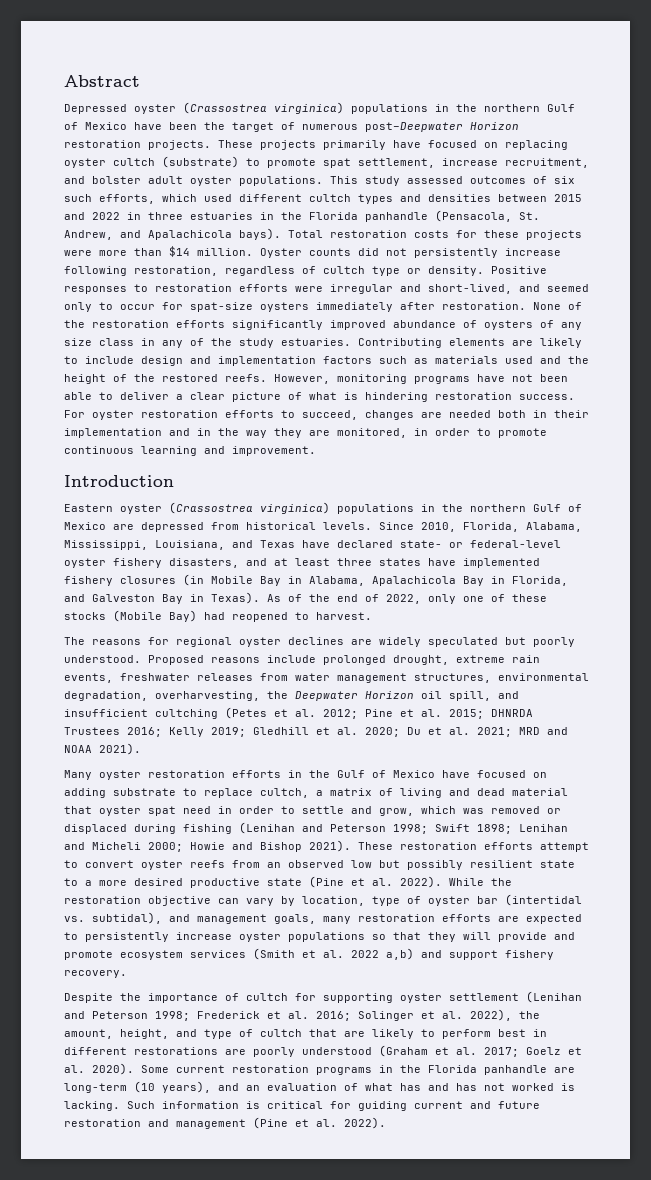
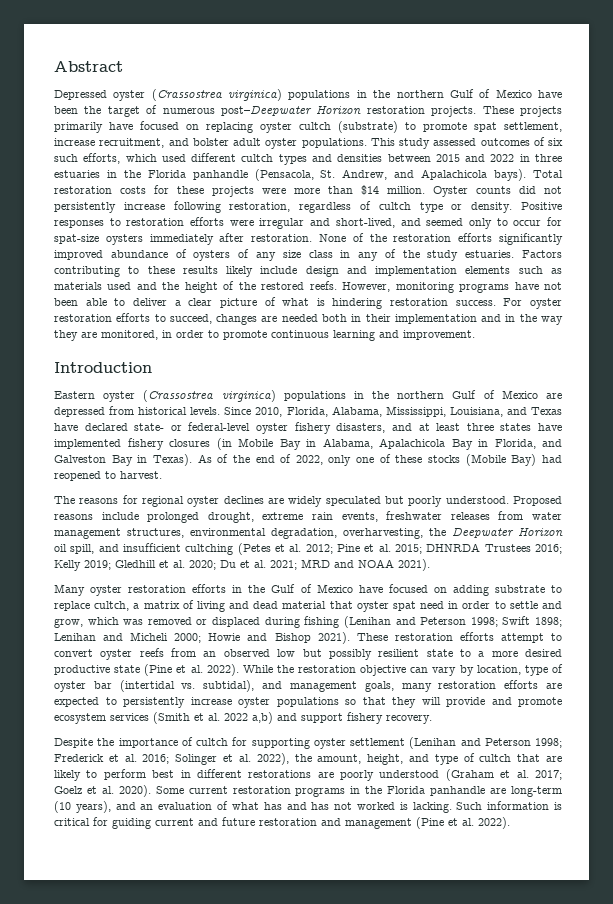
[358,338,582,348] [64,356,78,364] Contributing elements are likely to -> [521,250,562,258] [54,266,254,277] Factors contributing to these results likely
[323,356,372,364] factors -> [465,266,511,274] elements

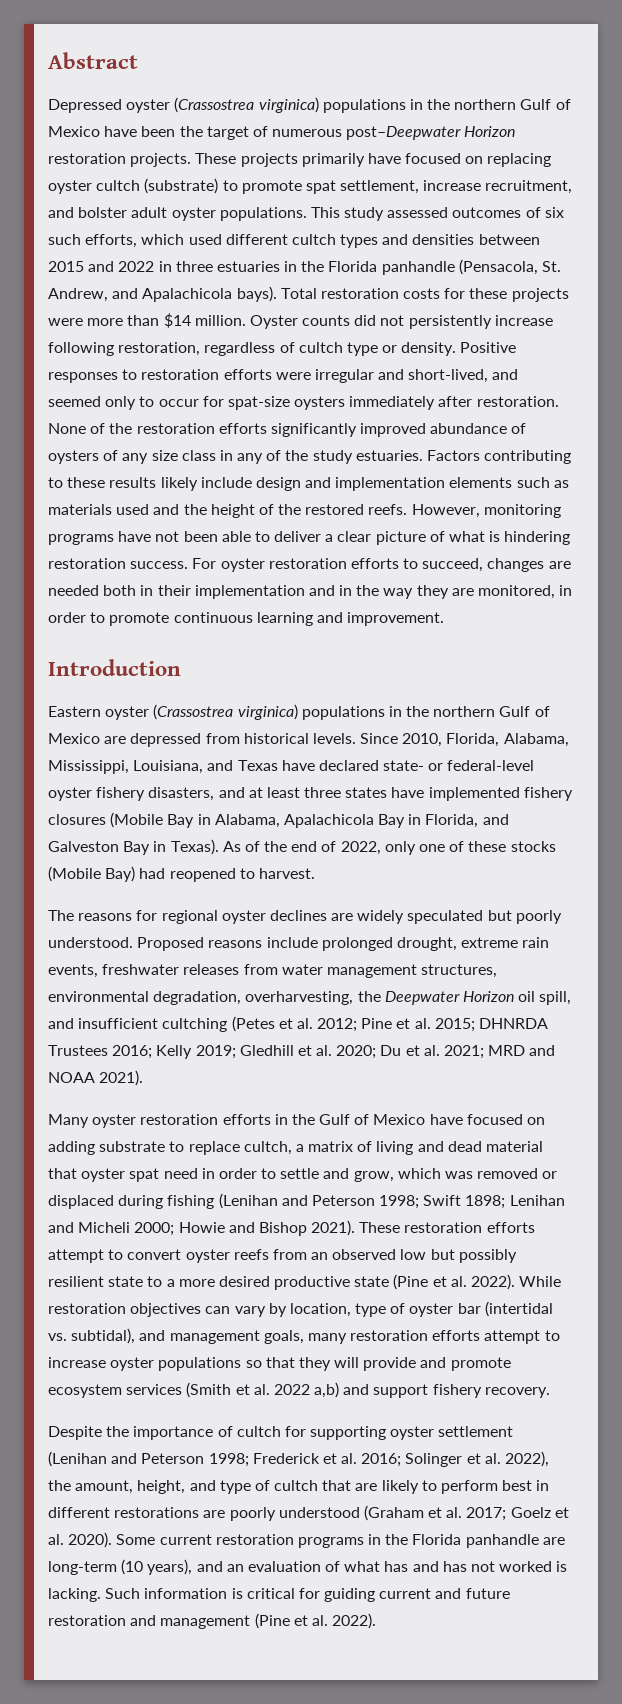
[216,438,273,450] (in Mobile -> [110,812,164,828] (Mobile
[276,665,407,676] the restoration objective -> [48,1303,202,1317] restoration objectives
[546,683,562,689] [54,697,185,708] are expected to persistently -> [484,1330,560,1344] attempt to

